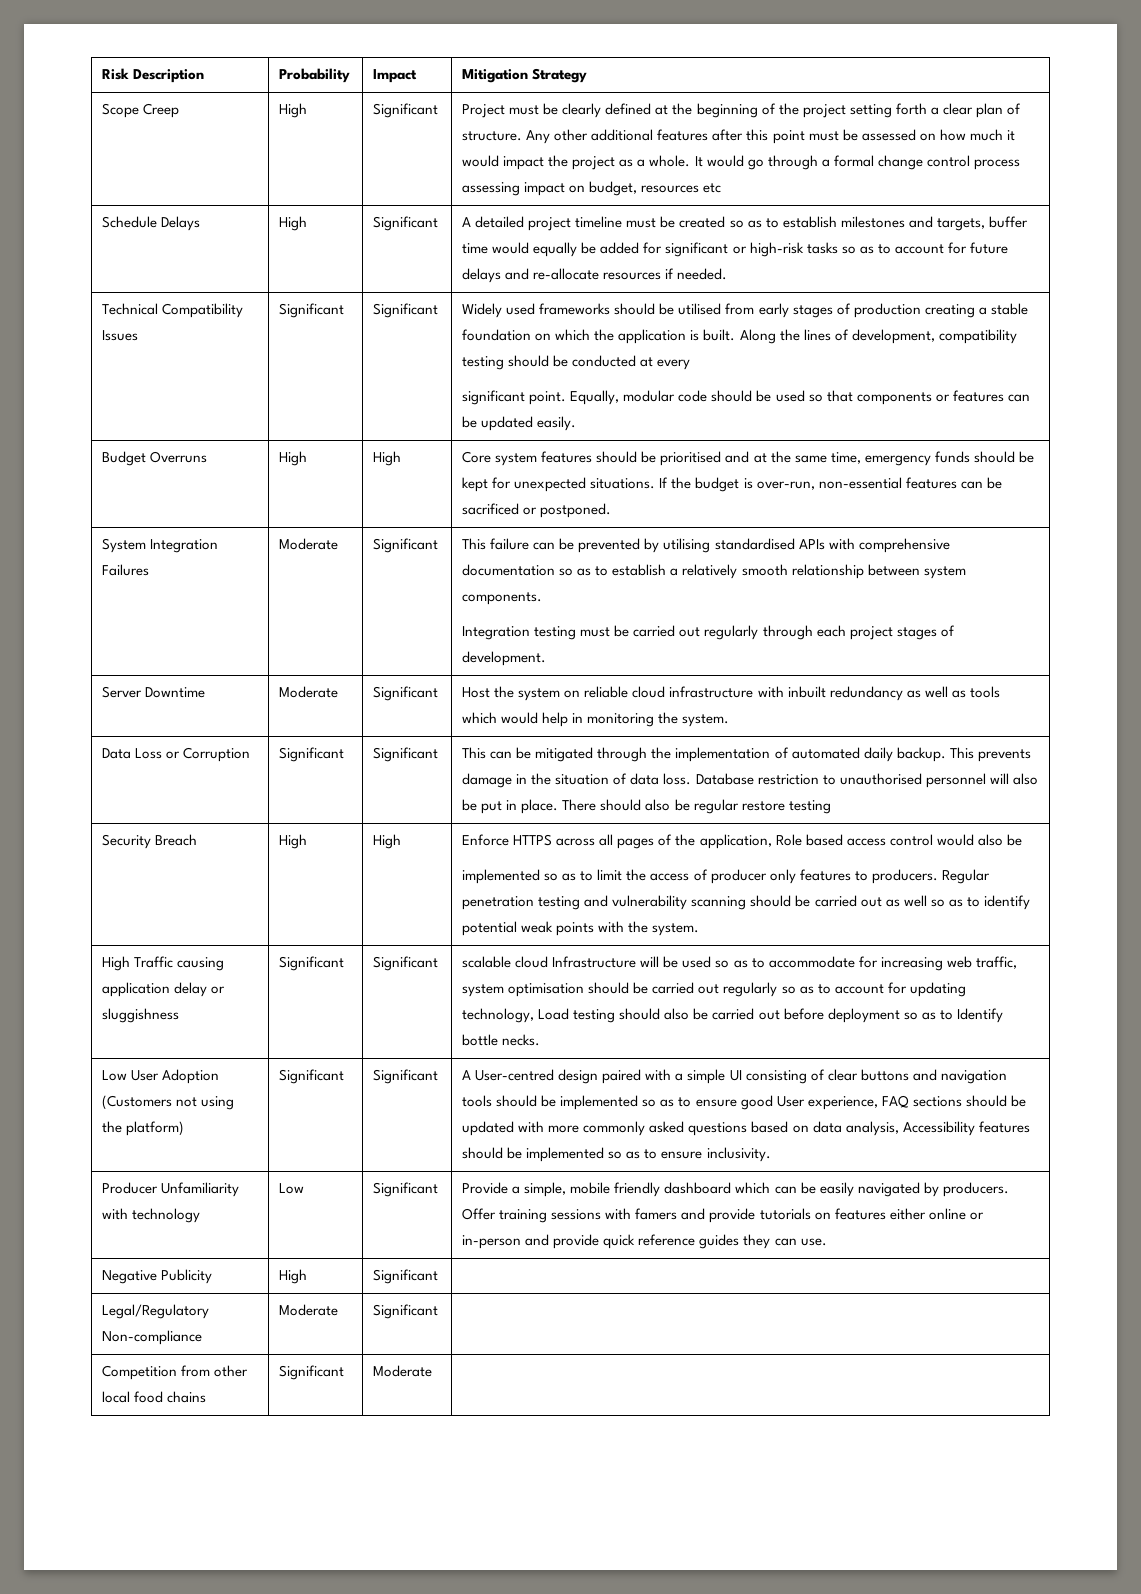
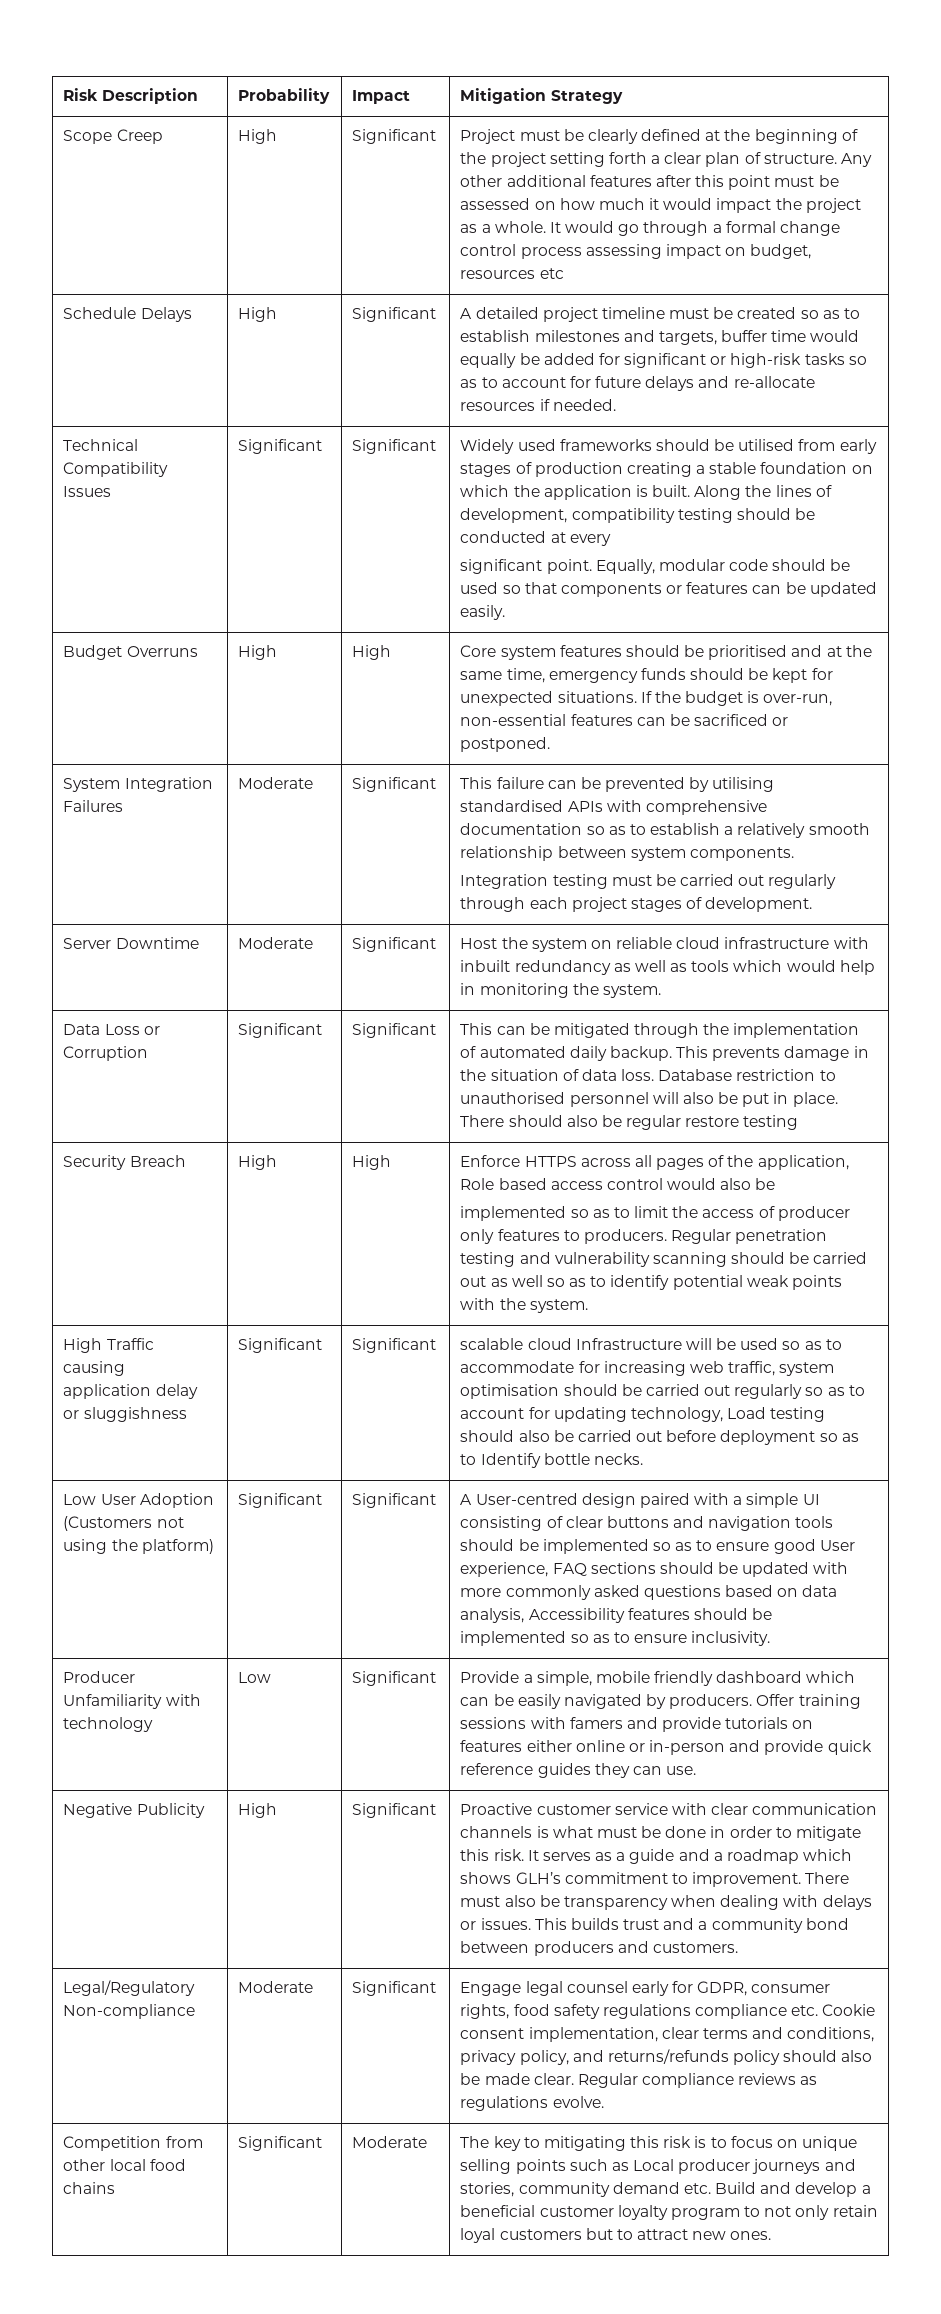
[102,1304,210,1319] [102,1330,203,1345] [279,1304,339,1316] [373,1304,439,1319] // Legal/Regulatory Non-compliance | Moderate | Significant | -> [460,1803,878,1815] [460,1826,861,1841] [460,1849,853,1864] [460,1872,850,1887] [460,1895,872,1910] [460,1918,849,1933] [460,1941,738,1956] [63,1980,196,1996] [63,2004,196,2019] [238,1981,314,1993] [352,1981,437,1996] [460,1981,831,1996] [460,2004,876,2019] [460,2027,875,2042] [460,2049,873,2065] [460,2073,818,2088] [460,2096,604,2111] Proactive customer service with clear communication channels is what must be done in order to mitigate this risk. It serves as a guide and a roadmap which shows GLH’s commitment to improvement. There must also be transparency when dealing with delays or issues. This builds trust and a community bond between producers and customers. // Legal/Regulatory Non-compliance | Moderate | Significant | Engage legal counsel early for GDPR, consumer rights, food safety regulations compliance etc. Cookie consent implementation, clear terms and conditions, privacy policy, and returns/refunds policy should also be made clear. Regular compliance reviews as regulations evolve.
(433, 1371) none -> [460,2136,858,2151] [460,2159,856,2174] [460,2182,871,2197] [460,2205,878,2220] [460,2228,772,2243] The key to mitigating this risk is to focus on unique selling points such as Local producer journeys and stories, community demand etc. Build and develop a beneficial customer loyalty program to not only retain loyal customers but to attract new ones.

